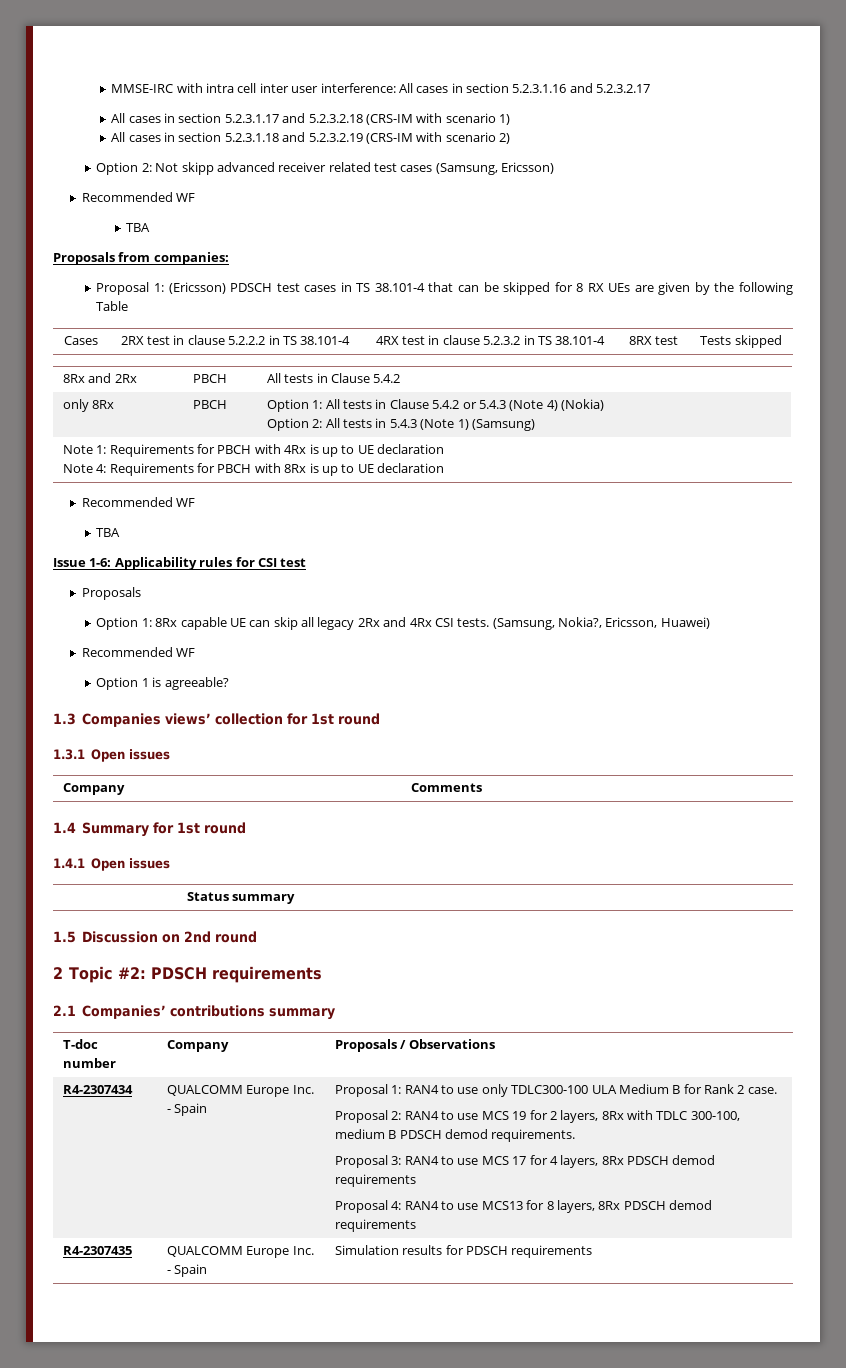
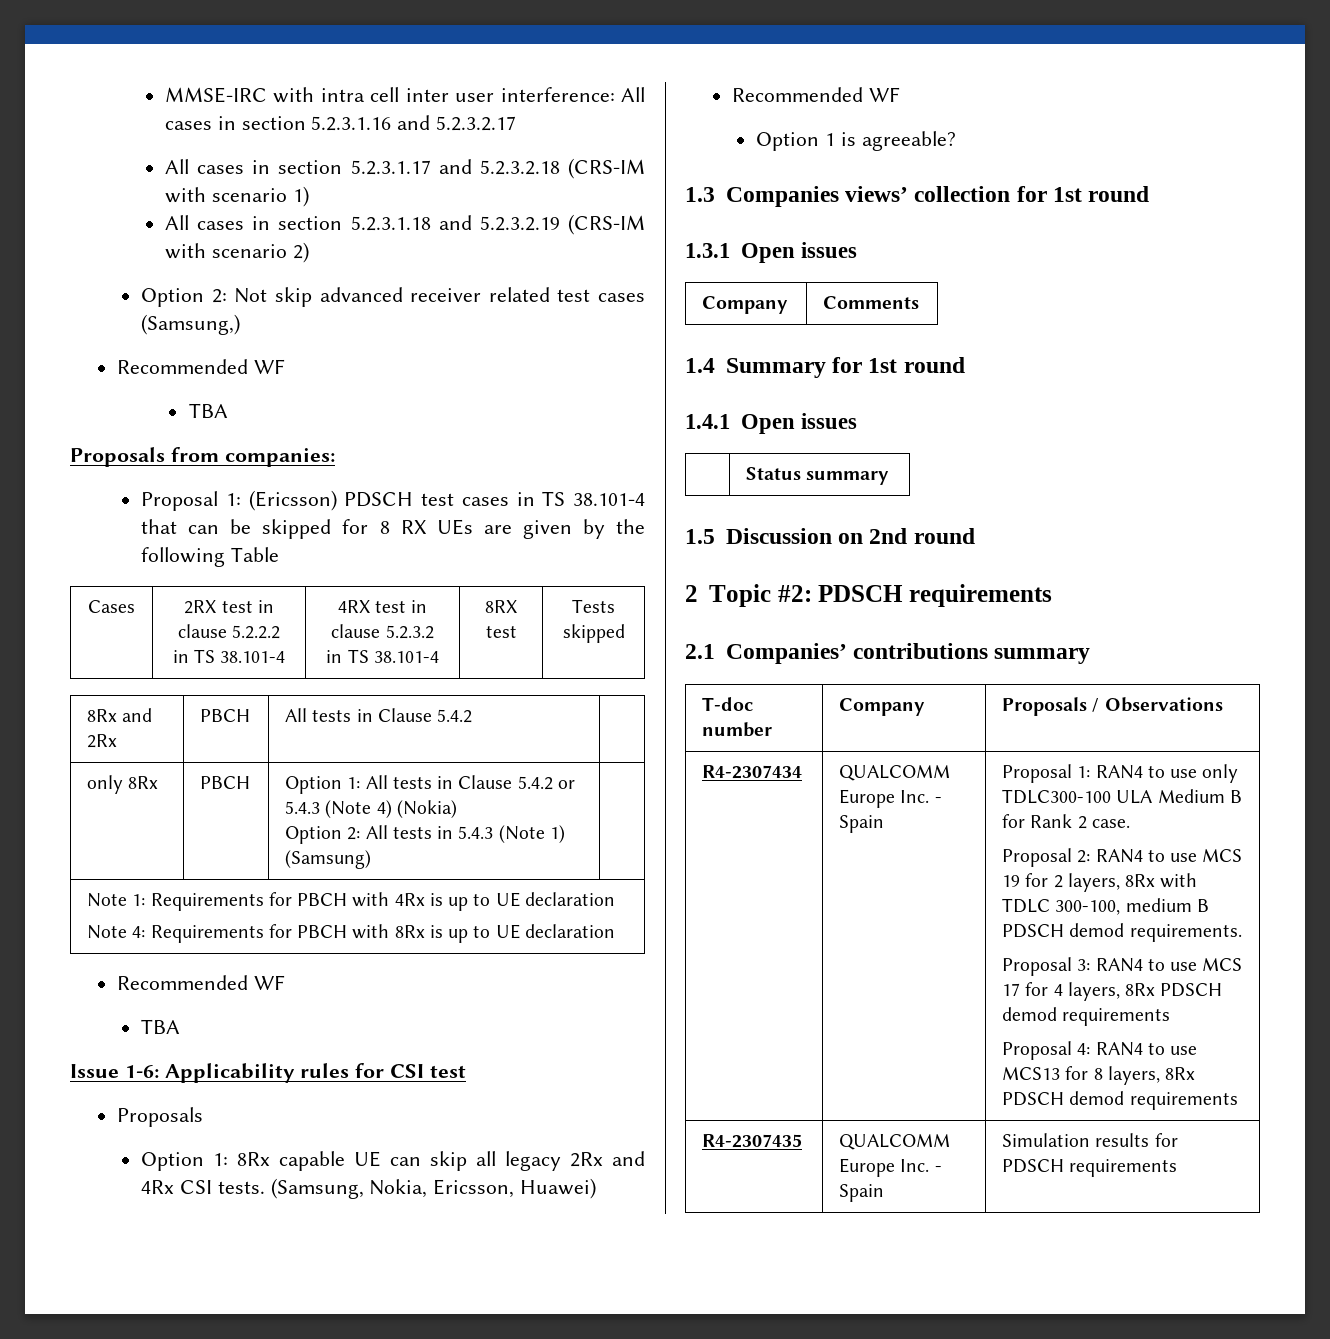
[181,162,214,175] skipp -> [274,287,312,307] skip
[435,162,555,175] (Samsung, Ericsson) -> [141,314,241,335] (Samsung,)
[558,617,603,628] Nokia?, -> [369,1179,428,1198] Nokia,

